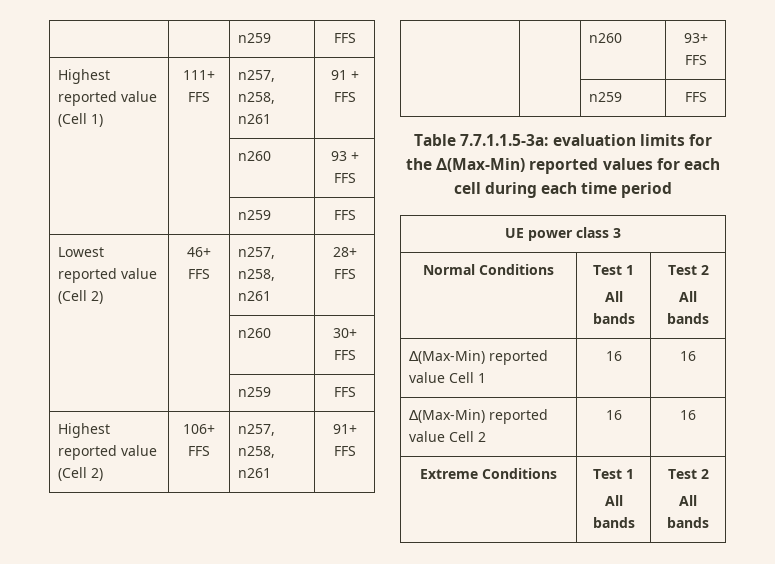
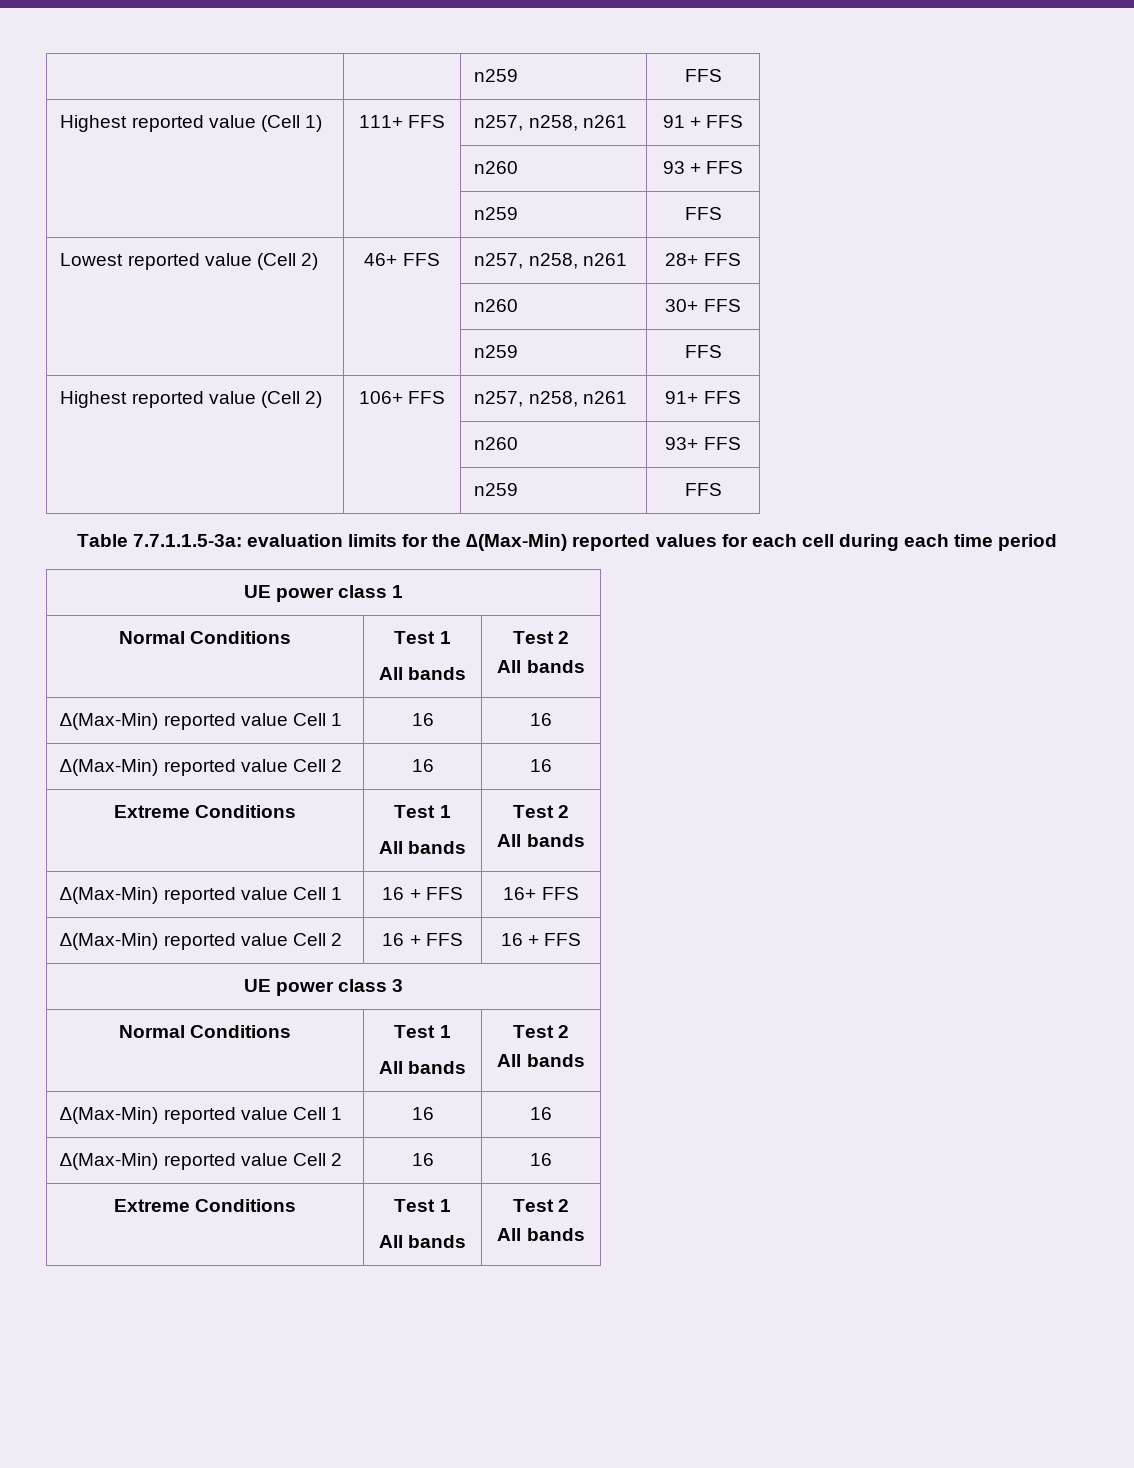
(673, 190) none -> [243,585,404,602] [118,631,292,644] [394,631,451,644] [378,667,467,680] [512,631,570,644] [497,660,585,673] [60,713,342,730] [411,713,434,726] [530,713,552,726] [60,759,342,776] [411,759,434,772] [530,759,552,772] [113,805,297,818] [394,805,451,818] [378,841,467,854] [512,805,570,818] [497,834,585,847] [60,887,342,904] [382,887,463,900] [503,887,579,900] [60,933,342,950] [382,933,463,946] [500,933,582,946] // UE power class 1 // Normal Conditions | Test 1 // All bands | Test 2 // All bands // ∆(Max-Min) reported value Cell 1 | 16 | 16 // ∆(Max-Min) reported value Cell 2 | 16 | 16 // Extreme Conditions | Test 1 // All bands | Test 2 // All bands // ∆(Max-Min) reported value Cell 1 | 16 + FFS | 16+ FFS // ∆(Max-Min) reported value Cell 2 | 16 + FFS | 16 + FFS

